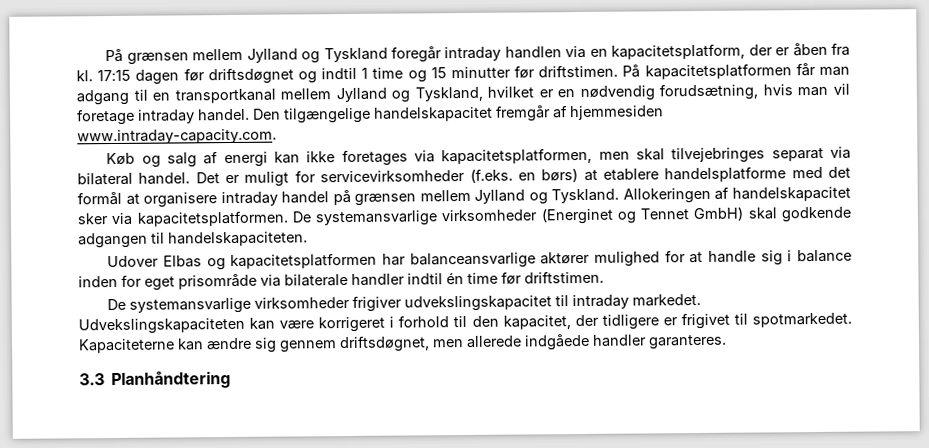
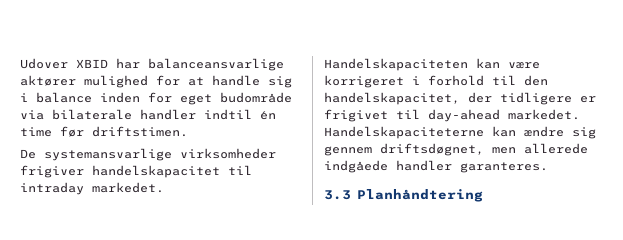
[105,42,850,65] [76,62,850,85] [76,83,850,106] [77,105,664,126] [77,128,277,145] [106,146,852,168] [77,166,851,187] [77,186,852,208] [77,206,851,227] [78,231,308,249] [107,252,378,271] På grænsen mellem Jylland og Tyskland foregår intraday handlen via en kapacitetsplatform, der er åben fra kl. 17:15 dagen før driftsdøgnet og indtil 1 time og 15 minutter før driftstimen. På kapacitetsplatformen får man adgang til en transportkanal mellem Jylland og Tyskland, hvilket er en nødvendig forudsætning, hvis man vil foretage intraday handel. Den tilgængelige handelskapacitet fremgår af hjemmesiden www.intraday-capacity.com. // Køb og salg af energi kan ikke foretages via kapacitetsplatformen, men skal tilvejebringes separat via bilateral handel. Det er muligt for servicevirksomheder (f.eks. en børs) at etablere handelsplatforme med det formål at organisere intraday handel på grænsen mellem Jylland og Tyskland. Allokeringen af handelskapacitet sker via kapacitetsplatformen. De systemansvarlige virksomheder (Energinet og Tennet GmbH) skal godkende adgangen til handelskapaciteten. // Udover Elbas og kapacitetsplatformen -> [20,58,108,69] Udover XBID
[178,273,257,290] prisområde -> [220,92,292,103] budområde
[404,295,553,312] udvekslingskapacitet -> [92,165,220,178] handelskapacitet
[78,317,245,335] Udvekslingskapaciteten -> [324,58,468,71] Handelskapaciteten
[502,315,571,330] kapacitet, -> [324,92,460,105] handelskapacitet,
[751,312,852,328] [78,338,175,354] spotmarkedet. Kapaciteterne -> [428,109,580,122] [324,126,484,139] day-ahead markedet. Handelskapaciteterne

